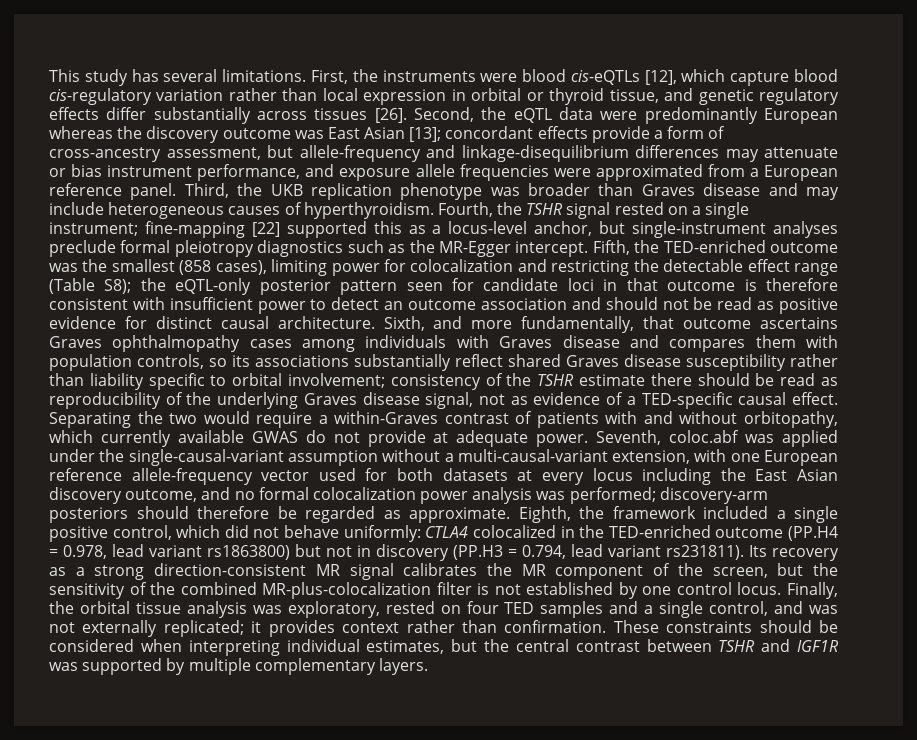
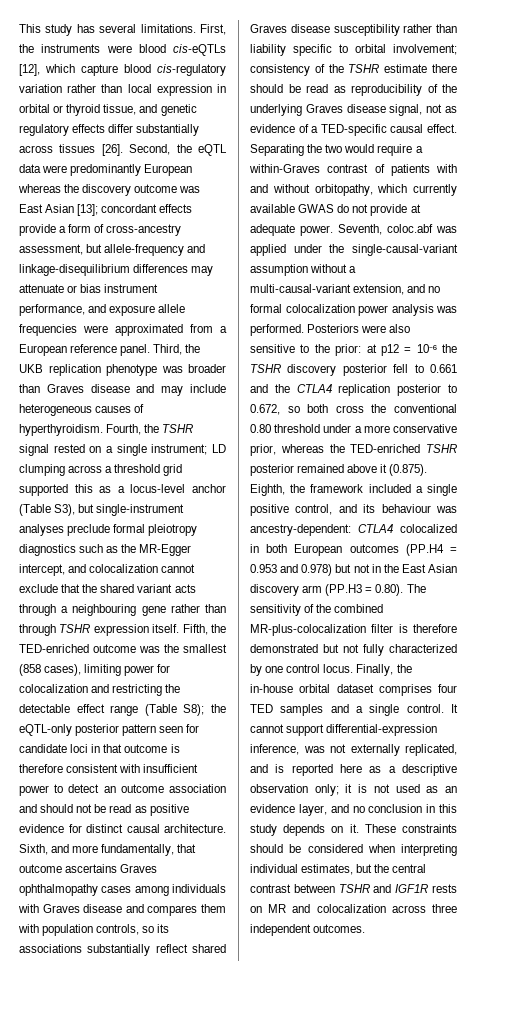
[144,221,280,238] fine-mapping [22] -> [211,444,226,453] [19,464,183,476] LD clumping across a threshold grid
[534,221,593,236] anchor, -> [191,484,226,493] [19,504,76,516] anchor (Table S3),
[515,241,589,257] intercept. -> [19,564,196,576] [19,584,196,593] [19,604,226,616] [19,624,180,636] intercept, and colocalization cannot exclude that the shared variant acts through a neighbouring gene rather than through TSHR expression itself.
[694,449,838,466] [49,468,839,485] [49,487,198,504] with one European reference allele-frequency vector used for both datasets at every locus including the East Asian discovery outcome, -> (405, 289) none
[569,487,768,504] [49,506,510,523] performed; discovery-arm posteriors should therefore be regarded as approximate. -> [250,324,411,336] [250,344,457,356] [250,364,457,376] [250,384,457,396] [250,404,457,415] [250,424,457,433] [250,444,457,456] [250,464,428,476] performed. Posteriors were also sensitive to the prior: at p12 = 10⁻⁶ the TSHR discovery posterior fell to 0.661 and the CTLA4 replication posterior to 0.672, so both cross the conventional 0.80 threshold under a more conservative prior, whereas the TED-enriched TSHR posterior remained above it (0.875).
[176,525,839,542] [49,544,839,561] [49,563,838,580] which did not behave uniformly: CTLA4 colocalized in the TED-enriched outcome (PP.H4 = 0.978, lead variant rs1863800) but not in discovery (PP.H3 = 0.794, lead variant rs231811). Its recovery as a strong direction-consistent MR signal calibrates the MR component of the screen, but the -> [338,504,457,513] [250,524,457,536] [250,544,457,556] [250,564,457,576] [250,584,426,596] and its behaviour was ancestry-dependent: CTLA4 colocalized in both European outcomes (PP.H4 = 0.953 and 0.978) but not in the East Asian discovery arm (PP.H3 = 0.80). The
[494,582,614,595] not established -> [413,624,457,633] [250,644,457,656] therefore demonstrated but not fully characterized
[79,601,461,618] orbital tissue analysis was exploratory, rested on -> [250,684,432,696] in-house orbital dataset comprises
[709,601,838,616] [49,620,607,637] control, and was not externally replicated; it provides context rather than confirmation. -> [406,704,458,713] [250,724,438,736] [250,744,457,756] [250,764,457,776] [250,784,457,796] [250,804,457,816] [250,824,359,836] control. It cannot support differential-expression inference, was not externally replicated, and is reported here as a descriptive observation only; it is not used as an evidence layer, and no conclusion in this study depends on it.
[49,658,428,675] was supported by multiple complementary layers. -> [432,884,457,893] [250,904,457,913] [250,924,366,936] rests on MR and colocalization across three independent outcomes.

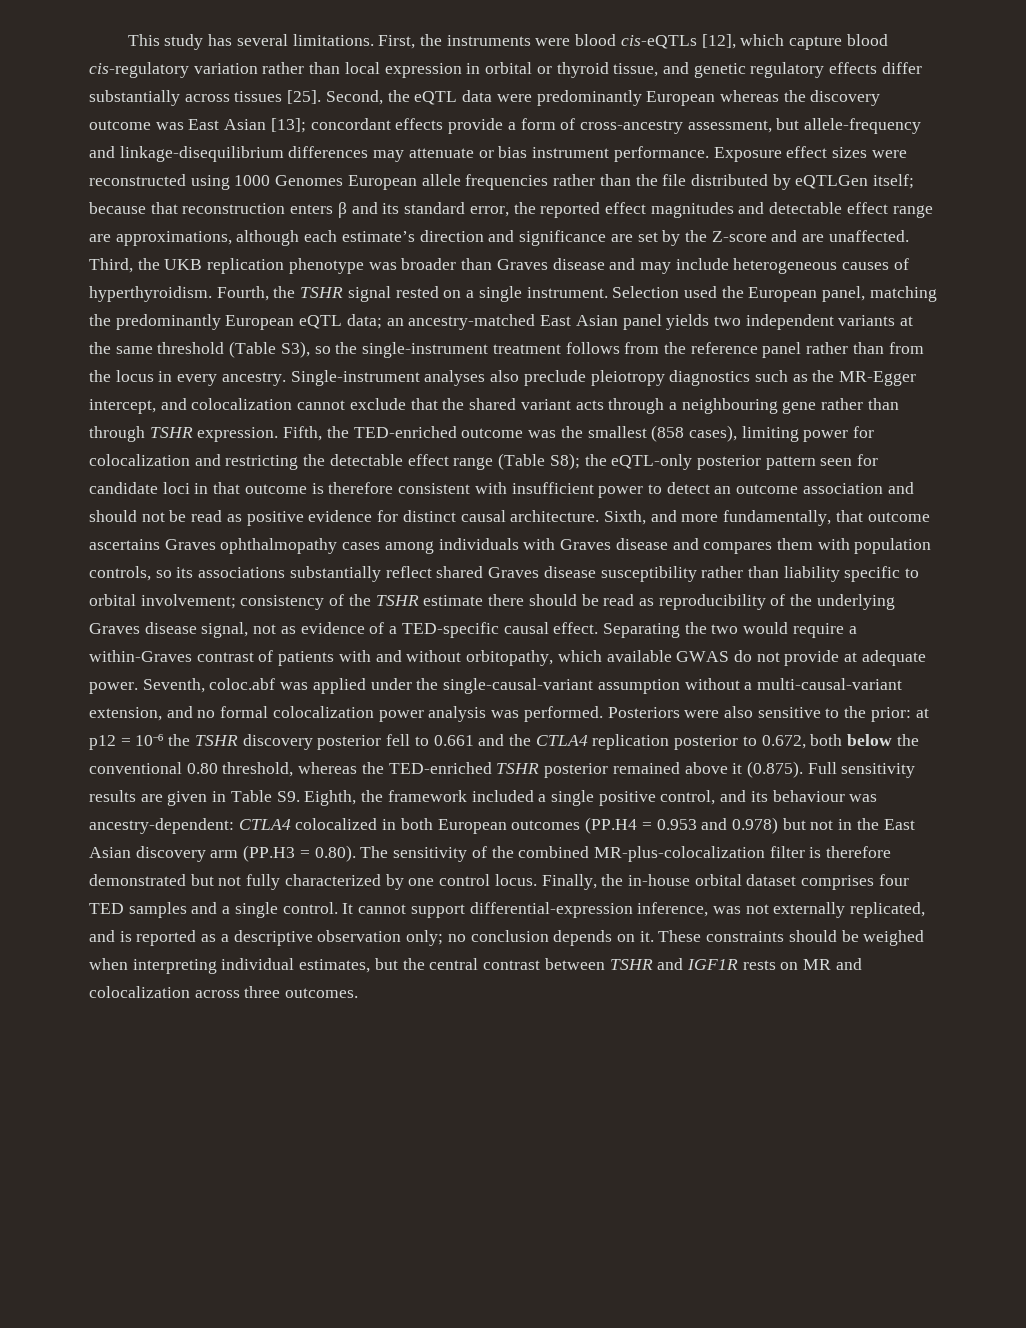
[101,144,123,156] [26]. -> [287,90,322,104] [25].
[19,304,186,316] [19,324,227,336] [19,344,151,356] performance, and exposure allele frequencies were approximated from a European reference panel. -> [613,146,907,162] [89,174,915,190] [89,202,933,218] [89,230,909,246] performance. Exposure effect sizes were reconstructed using 1000 Genomes European allele frequencies rather than the file distributed by eQTLGen itself; because that reconstruction enters β and its standard error, the reported effect magnitudes and detectable effect range are approximations, although each estimate’s direction and significance are set by the Z-score and are unaffected.
[151,444,226,455] [19,464,183,476] [19,484,226,496] [19,504,185,516] [19,524,146,536] instrument; LD clumping across a threshold grid supported this as a locus-level anchor (Table S3), but single-instrument analyses preclude formal -> [526,286,937,302] [89,314,914,330] [89,341,924,358] [89,370,586,386] instrument. Selection used the European panel, matching the predominantly European eQTL data; an ancestry-matched East Asian panel yields two independent variants at the same threshold (Table S3), so the single-instrument treatment follows from the reference panel rather than from the locus in every ancestry. Single-instrument analyses also preclude
[93,624,180,636] expression itself. -> [197,427,279,442] expression.
[413,184,457,196] currently -> (602, 656) none
[287,404,457,413] [250,424,457,433] [250,444,276,456] so both cross the conventional 0.80 threshold under a more conservative prior, -> [810,734,919,746] [89,762,294,777] both below the conventional 0.80 threshold,
(428, 470) none -> [807,762,916,778] [89,790,300,806] Full sensitivity results are given in Table S9.
[340,764,362,773] here -> (197, 938) none
[345,784,457,793] [250,804,457,816] [250,824,277,836] it is not used as an evidence layer, and no conclusion in this study -> [447,930,549,942] no conclusion
[307,844,363,853] considered -> [863,930,925,946] weighed
[250,924,311,936] independent -> (281, 992) none

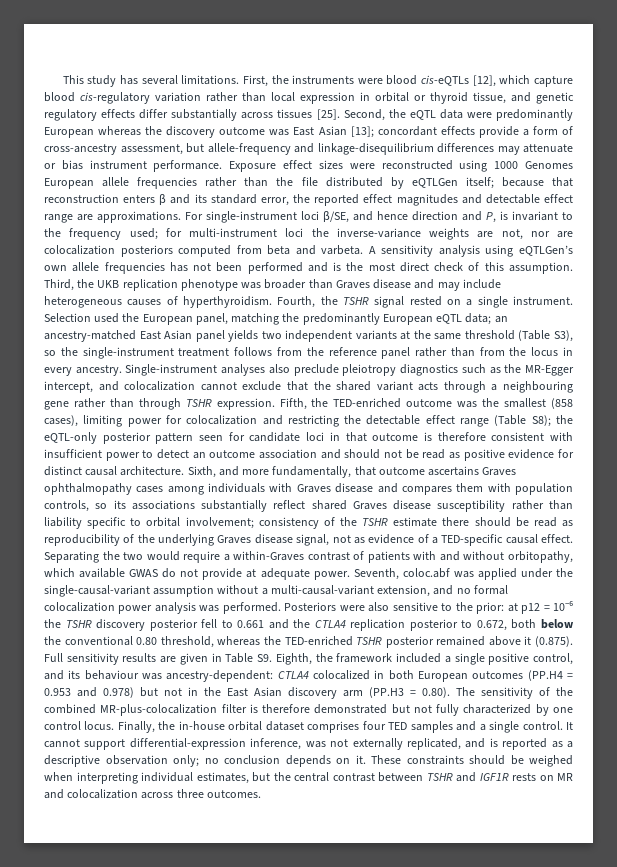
[115,230,909,246] approximations, although each estimate’s direction and significance are set by the Z-score and are unaffected. -> [97,211,573,223] [44,228,573,240] [44,245,573,257] [44,262,573,274] approximations. For single-instrument loci β/SE, and hence direction and P, is invariant to the frequency used; for multi-instrument loci the inverse-variance weights are not, nor are colocalization posteriors computed from beta and varbeta. A sensitivity analysis using eQTLGen’s own allele frequencies has not been performed and is the most direct check of this assumption.

